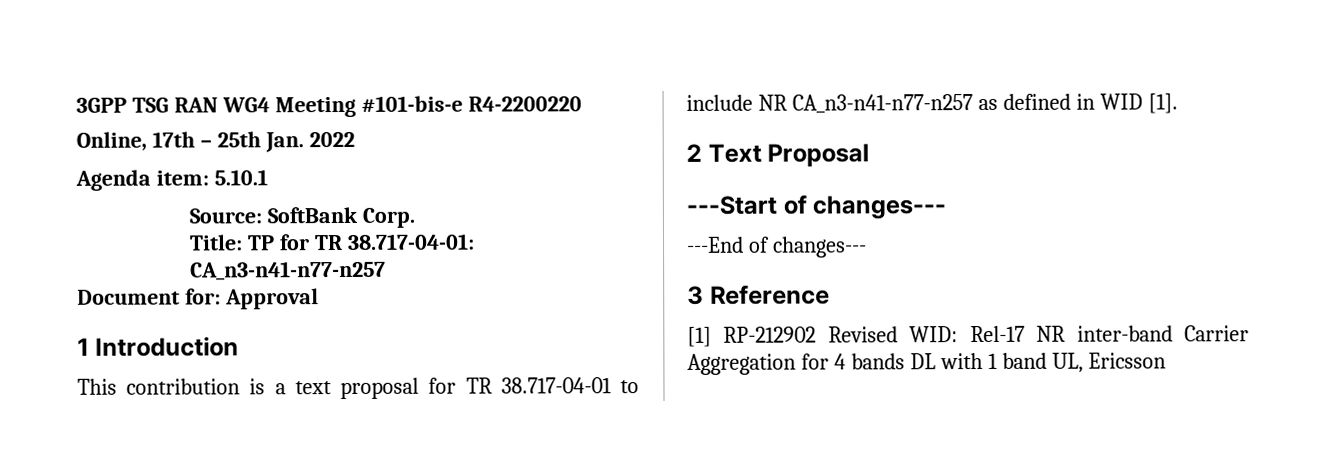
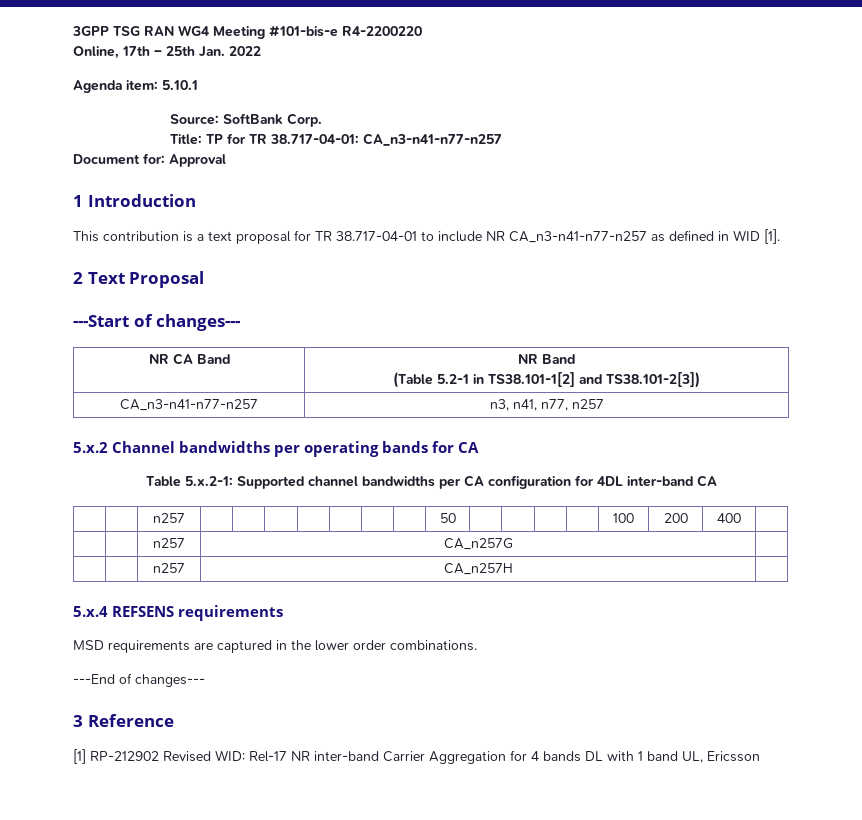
(947, 207) none -> [148,353,230,365] [518,354,575,364] [393,372,700,388] [120,399,258,411] [489,399,604,411] [73,441,479,457] [145,475,717,489] [153,513,185,523] [439,513,456,523] [613,513,634,523] [663,513,688,523] [717,513,741,523] [153,538,185,548] [443,538,513,550] [153,563,185,573] [443,563,513,575] [73,605,283,621] [73,640,477,653] // NR CA Band | NR Band // (Table 5.2-1 in TS38.101-1[2] and TS38.101-2[3]) // CA_n3-n41-n77-n257 | n3, n41, n77, n257 // 5.x.2 Channel bandwidths per operating bands for CA // Table 5.x.2-1: Supported channel bandwidths per CA configuration for 4DL inter-band CA // | | n257 | | | | | | | | 50 | | | | | 100 | 200 | 400 | // | | n257 | CA_n257G | // | | n257 | CA_n257H | // 5.x.4 REFSENS requirements // MSD requirements are captured in the lower order combinations.

